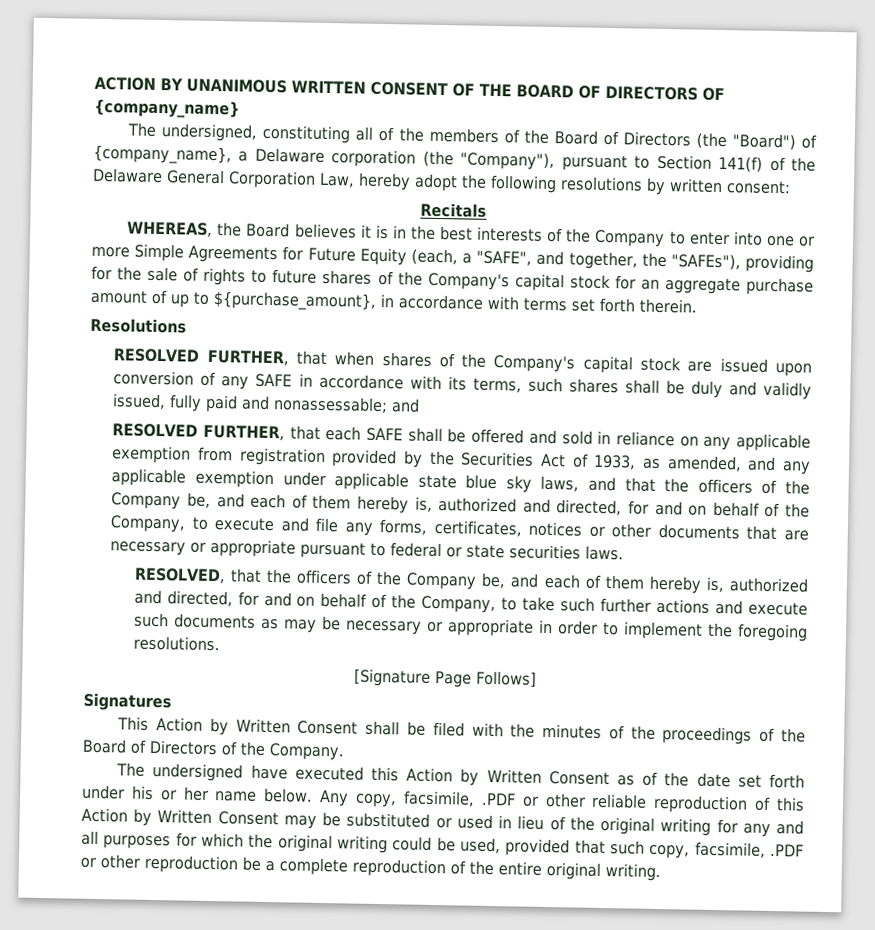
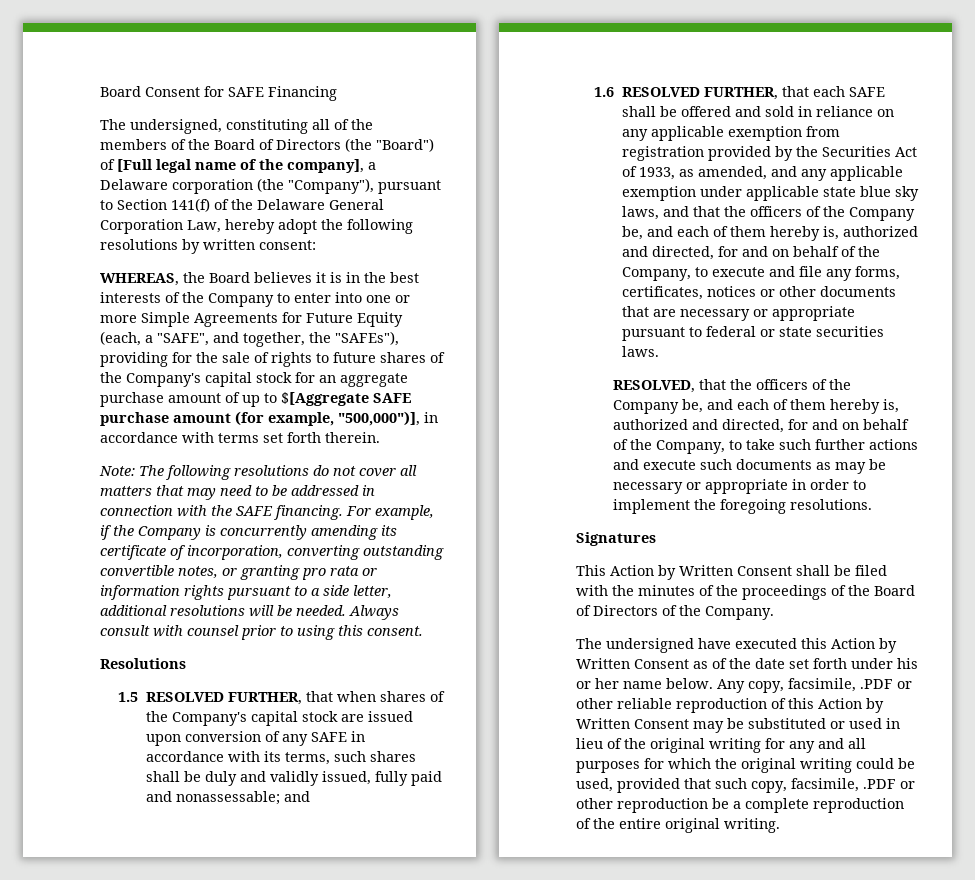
[94,76,725,102] [94,98,240,119] ACTION BY UNANIMOUS WRITTEN CONSENT OF THE BOARD OF DIRECTORS OF {company_name} -> [100,86,337,101] Board Consent for SAFE Financing
[93,144,232,165] {company_name}, -> [117,159,364,173] [Full legal name of the company],
[420,202,487,218] // Recitals -> (316, 245) none
[213,290,377,311] ${purchase_amount}, -> [281,392,411,406] [100,411,420,426] $[Aggregate SAFE purchase amount (for example, "500,000")],
(697, 306) none -> [99,465,417,480] [100,485,375,500] [100,505,434,520] [100,525,397,540] [100,545,444,560] [100,565,377,580] [100,585,392,600] [100,605,399,620] [100,625,423,640] // Note: The following resolutions do not cover all matters that may need to be addressed in connection with the SAFE financing. For example, if the Company is concurrently amending its certificate of incorporation, converting outstanding convertible notes, or granting pro rata or information rights pursuant to a side letter, additional resolutions will be needed. Always consult with counsel prior to using this consent.
(187, 325) none -> [118,692,139,702] 1.5
(421, 405) none -> [594,87,615,97] 1.6
[354,668,537,688] // [Signature Page Follows] -> (872, 504) none

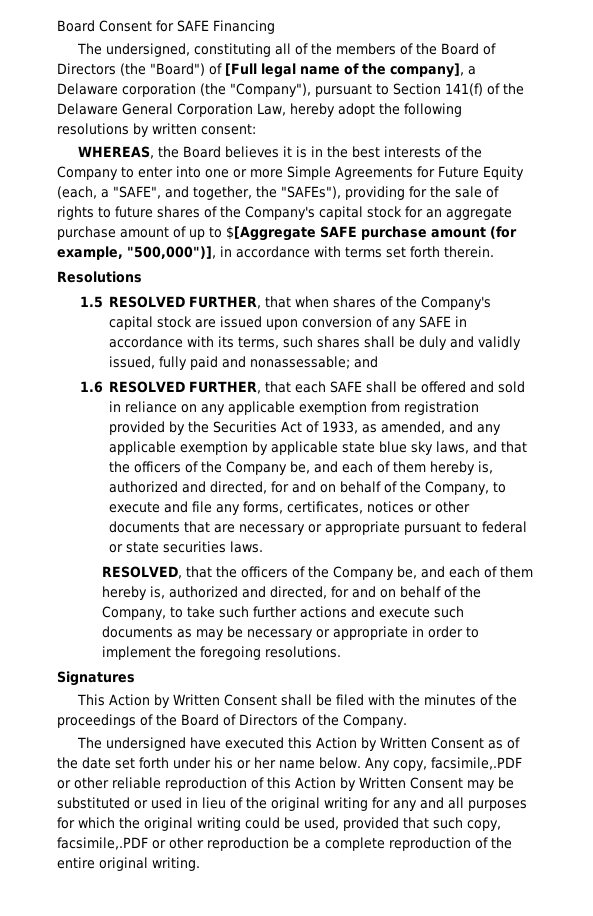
[99,465,417,480] [100,485,375,500] [100,505,434,520] [100,525,397,540] [100,545,444,560] [100,565,377,580] [100,585,392,600] [100,605,399,620] [100,625,423,640] // Note: The following resolutions do not cover all matters that may need to be addressed in connection with the SAFE financing. For example, if the Company is concurrently amending its certificate of incorporation, converting outstanding convertible notes, or granting pro rata or information rights pursuant to a side letter, additional resolutions will be needed. Always consult with counsel prior to using this consent. -> (494, 252) none
[699,186,742,197] under -> [252,441,269,455] by
[788,678,893,692] facsimile, .PDF -> [430,757,522,770] facsimile,.PDF
[791,778,896,792] facsimile, .PDF -> [57,837,148,850] facsimile,.PDF

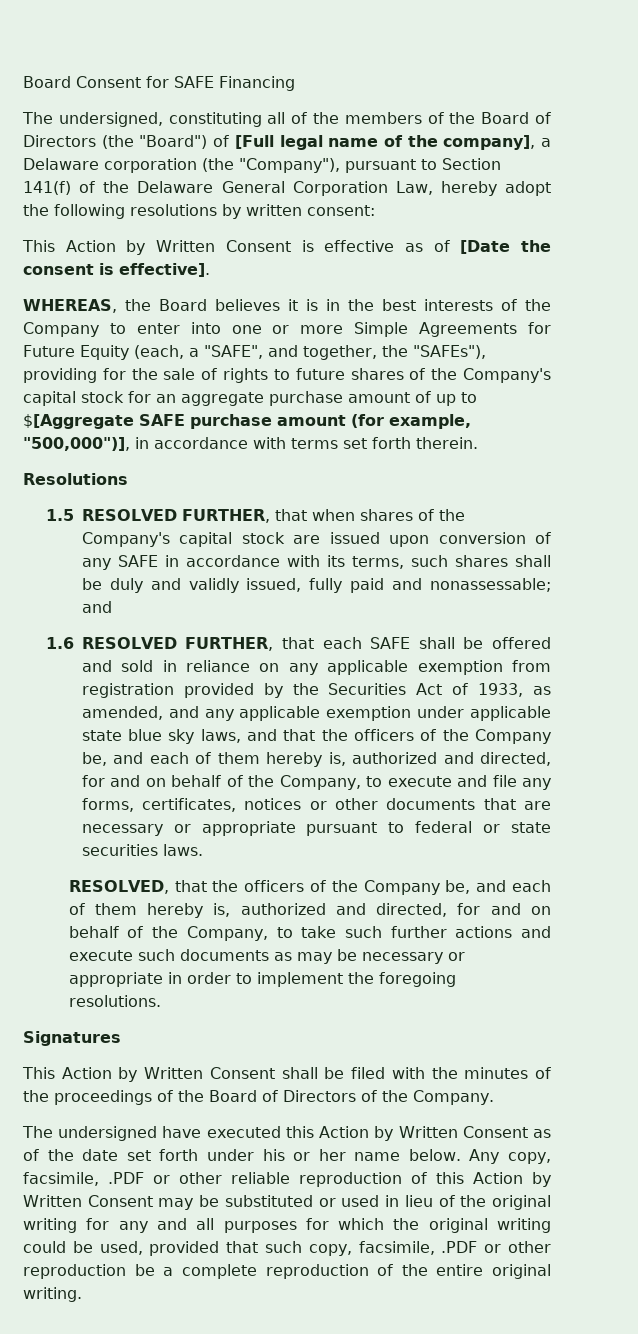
(256, 129) none -> [22,240,551,255] [23,263,210,277] // This Action by Written Consent is effective as of [Date the consent is effective].
[252,441,269,455] by -> [417,706,465,718] under
[430,757,522,770] facsimile,.PDF -> [23,1172,144,1186] facsimile, .PDF
[57,837,148,850] facsimile,.PDF -> [358,1241,478,1255] facsimile, .PDF

